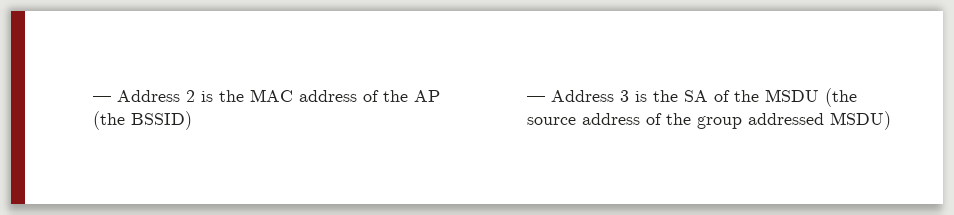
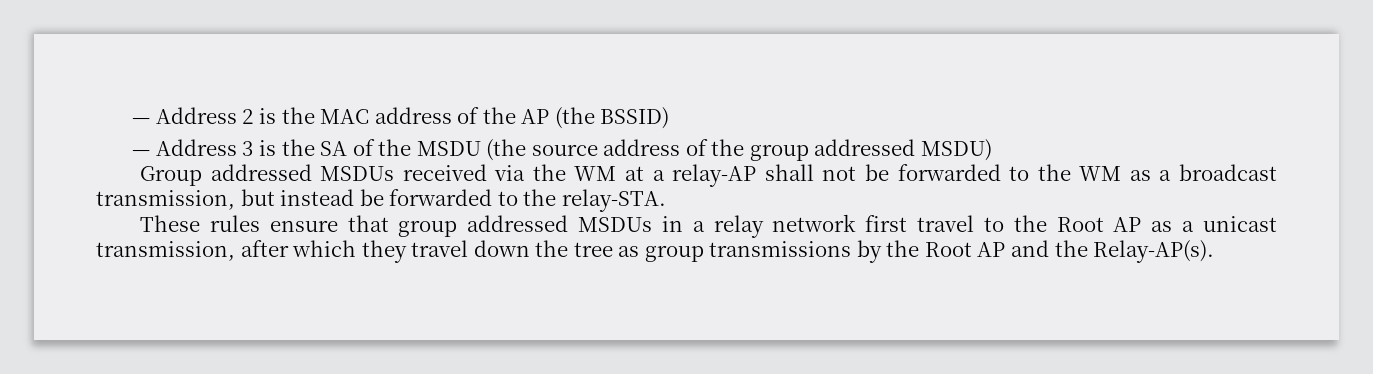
(892, 120) none -> [139,164,1278,187] [96,189,666,212] [139,214,1278,238] [96,240,1215,263] // Group addressed MSDUs received via the WM at a relay-AP shall not be forwarded to the WM as a broadcast transmission, but instead be forwarded to the relay-STA. // These rules ensure that group addressed MSDUs in a relay network first travel to the Root AP as a unicast transmission, after which they travel down the tree as group transmissions by the Root AP and the Relay-AP(s).

